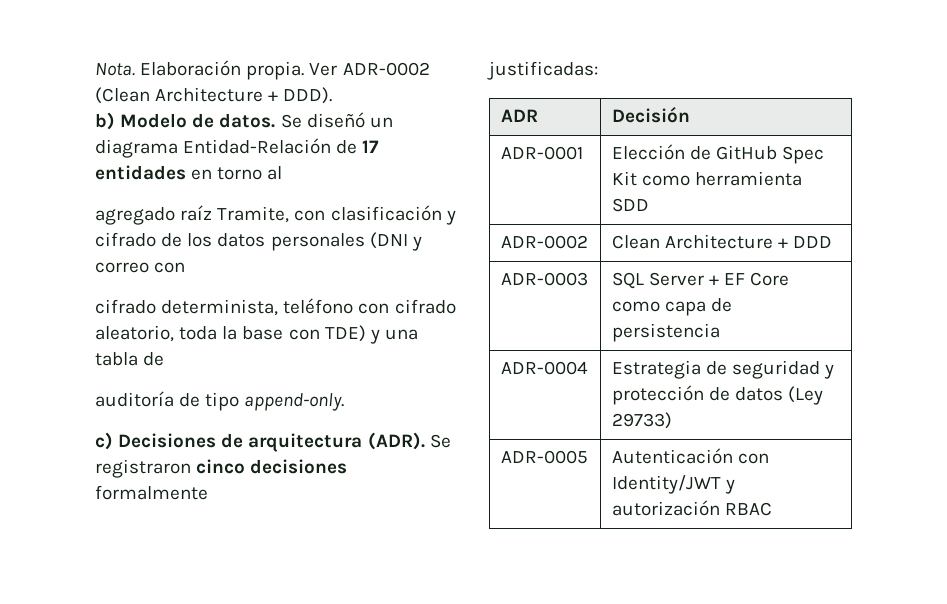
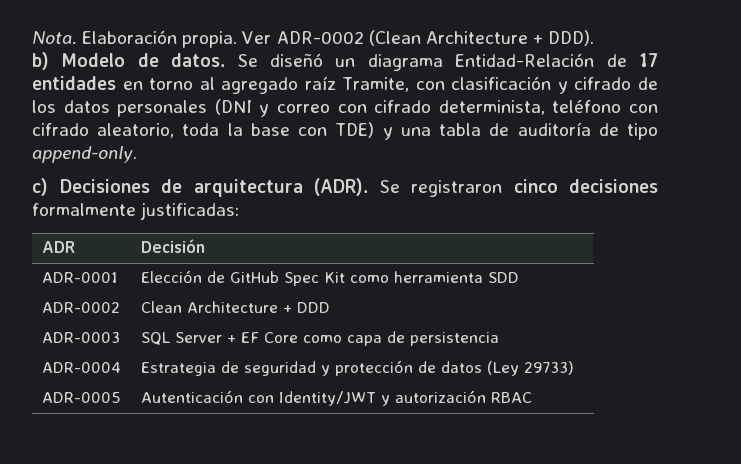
(283, 173) // -> (215, 83) none
(186, 267) // -> (367, 108) none
(165, 359) // -> (510, 129) none
(208, 492) // -> (136, 209) none

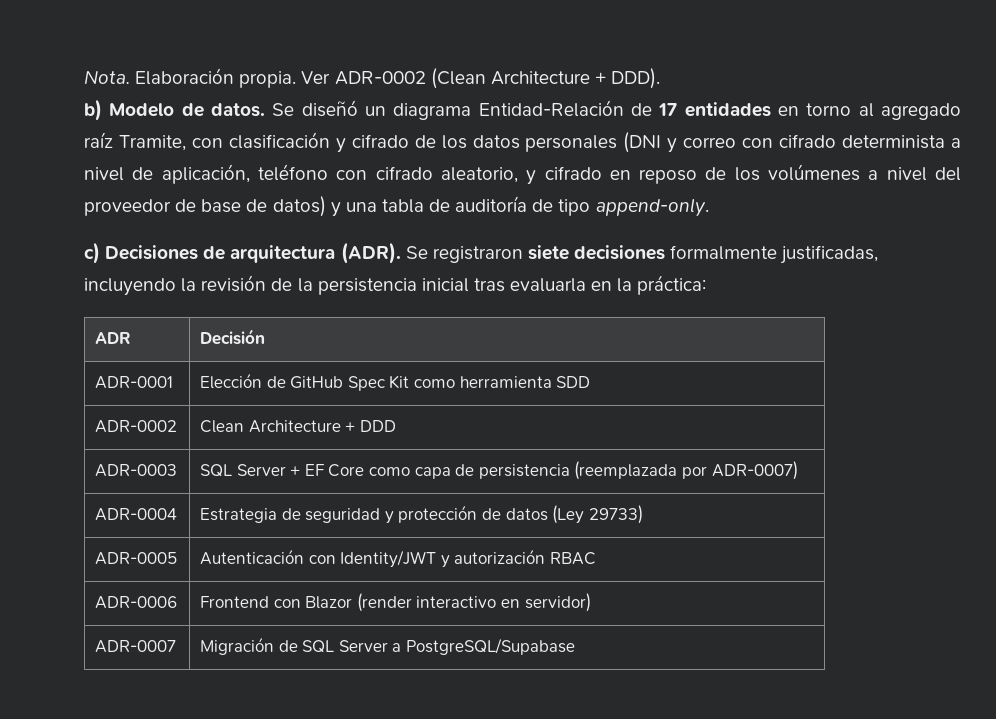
[438,100,659,115] [32,122,375,138] determinista, teléfono con cifrado aleatorio, toda la base con TDE) -> [842,135,961,149] [84,164,961,185] [84,196,326,217] determinista a nivel de aplicación, teléfono con cifrado aleatorio, y cifrado en reposo de los volúmenes a nivel del proveedor de base de datos)
[513,179,558,193] cinco -> [527,245,569,260] siete
[140,202,240,220] justificadas: -> [780,245,879,264] [84,275,707,296] justificadas, incluyendo la revisión de la persistencia inicial tras evaluarla en la práctica:
(499, 339) none -> [574,461,798,480] (reemplazada por ADR-0007)
(532, 397) none -> [95,596,178,609] [200,593,591,612] [95,640,177,653] [200,637,576,655] // ADR-0006 | Frontend con Blazor (render interactivo en servidor) // ADR-0007 | Migración de SQL Server a PostgreSQL/Supabase

